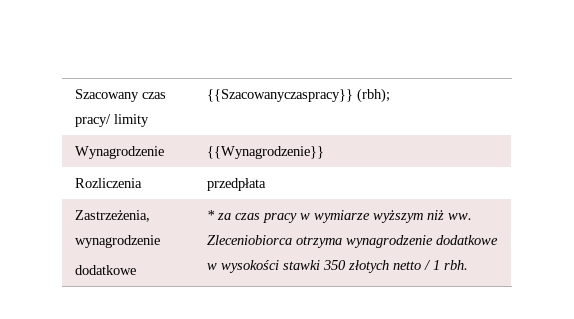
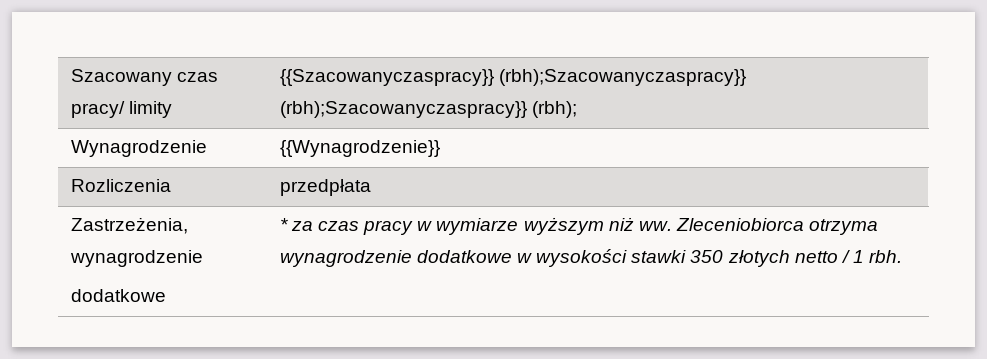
(353, 95) none -> [498,69,746,86] [279,101,527,118] (rbh);Szacowanyczaspracy}} (rbh);Szacowanyczaspracy}}

